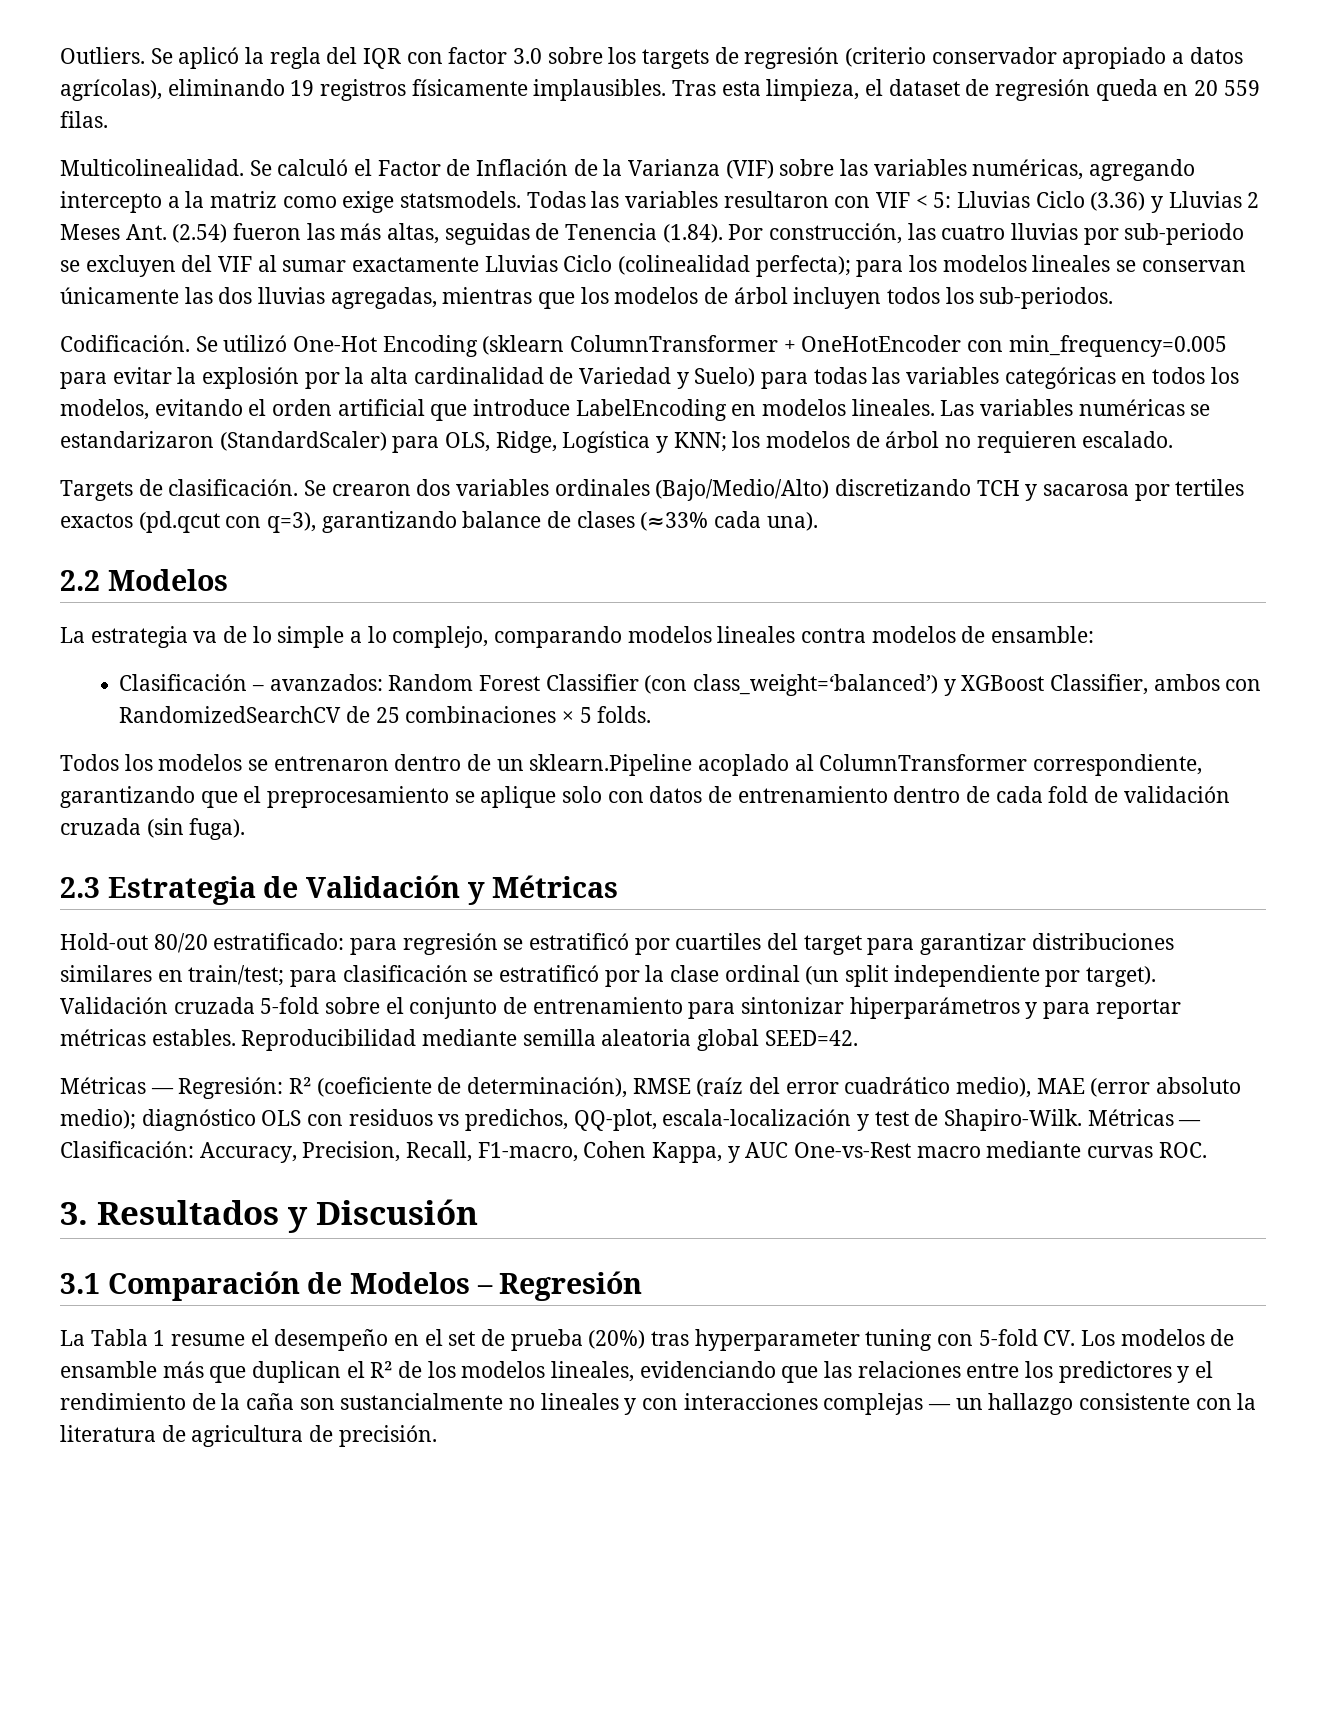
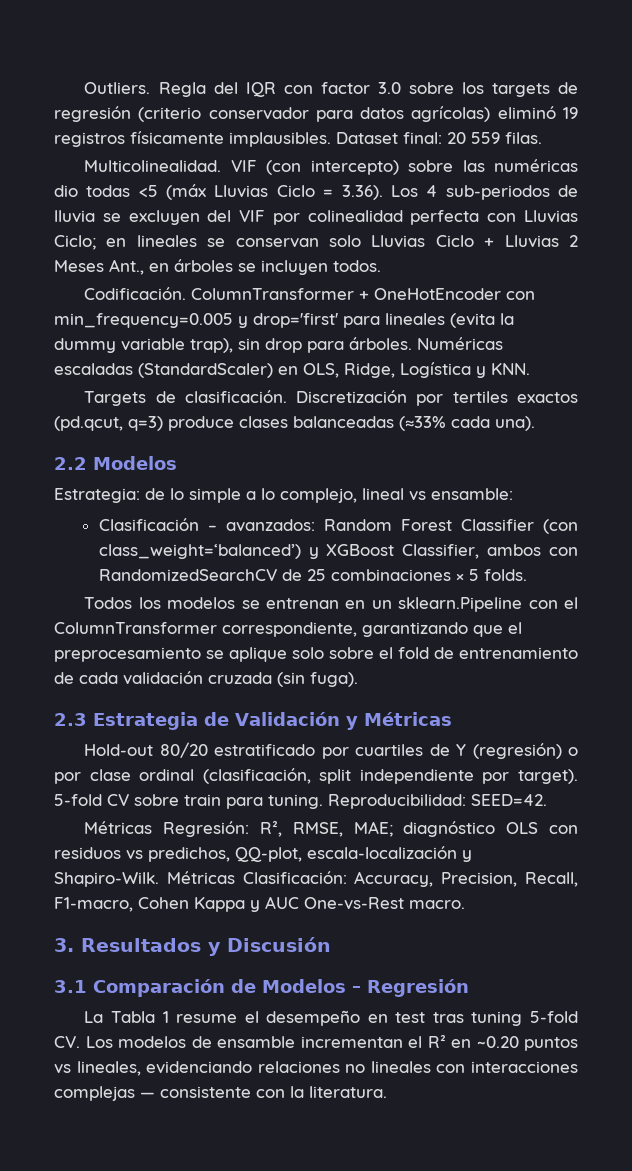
[150,47,321,69] Se aplicó la regla -> [158,82,206,97] Regla
[1062,47,1243,69] [60,79,1260,101] [60,111,108,128] [60,159,1196,181] [60,191,1260,213] [60,223,1245,245] [60,255,1246,277] [60,287,1114,309] [60,335,565,357] apropiado a datos agrícolas), eliminando 19 registros físicamente implausibles. Tras esta limpieza, el dataset de regresión queda en 20 559 filas. // Multicolinealidad. Se calculó el Factor de Inflación de la Varianza (VIF) sobre las variables numéricas, agregando intercepto a la matriz como exige statsmodels. Todas las variables resultaron con VIF < 5: Lluvias Ciclo (3.36) y Lluvias 2 Meses Ant. (2.54) fueron las más altas, seguidas de Tenencia (1.84). Por construcción, las cuatro lluvias por sub-periodo se excluyen del VIF al sumar exactamente Lluvias Ciclo (colinealidad perfecta); para los modelos lineales se conservan únicamente las dos lluvias agregadas, mientras que los modelos de árbol incluyen todos los sub-periodos. // Codificación. Se utilizó One-Hot Encoding (sklearn -> [315,106,578,122] [54,131,542,147] [84,159,578,175] [54,184,578,200] [54,210,578,225] [54,235,578,250] [54,259,381,275] [84,287,187,300] para datos agrícolas) eliminó 19 registros físicamente implausibles. Dataset final: 20 559 filas. // Multicolinealidad. VIF (con intercepto) sobre las numéricas dio todas <5 (máx Lluvias Ciclo = 3.36). Los 4 sub-periodos de lluvia se excluyen del VIF por colinealidad perfecta con Lluvias Ciclo; en lineales se conservan solo Lluvias Ciclo + Lluvias 2 Meses Ant., en árboles se incluyen todos. // Codificación.
[60,367,1239,389] [60,399,1211,421] [60,431,1174,453] [60,479,1245,501] [60,511,635,533] para evitar la explosión por la alta cardinalidad de Variedad y Suelo) para todas las variables categóricas en todos los modelos, evitando el orden artificial que introduce LabelEncoding en modelos lineales. Las variables numéricas se estandarizaron (StandardScaler) para OLS, Ridge, Logística y KNN; los modelos de árbol no requieren escalado. // Targets de clasificación. Se crearon dos variables ordinales (Bajo/Medio/Alto) discretizando TCH y sacarosa por tertiles exactos (pd.qcut con q=3), garantizando balance de clases -> [238,313,514,328] [54,337,503,353] [54,362,530,378] [84,390,578,406] [54,416,394,431] y drop='first' para lineales (evita la dummy variable trap), sin drop para árboles. Numéricas escaladas (StandardScaler) en OLS, Ridge, Logística y KNN. // Targets de clasificación. Discretización por tertiles exactos (pd.qcut, q=3) produce clases balanceadas
[60,626,218,648] La estrategia va -> [54,488,140,503] Estrategia:
[494,626,986,648] comparando modelos lineales contra modelos de -> [362,488,426,501] lineal vs
[273,754,814,776] entrenaron dentro de un sklearn.Pipeline acoplado al -> [266,597,578,612] entrenan en un sklearn.Pipeline con el
[607,786,961,803] con datos de entrenamiento dentro -> [329,647,578,659] sobre el fold de entrenamiento
[1048,786,1119,803] fold de -> (118, 678) none
[213,933,1174,955] [60,965,665,987] estratificado: para regresión se estratificó por cuartiles del target para garantizar distribuciones similares en train/test; para clasificación se estratificó por la -> [214,743,578,759] [54,772,81,784] estratificado por cuartiles de Y (regresión) o por
[805,966,840,985] (un -> [202,768,311,784] (clasificación,
[60,997,1181,1019] [60,1029,858,1051] [60,1077,1242,1099] [60,1109,136,1130] Validación cruzada 5-fold sobre el conjunto de entrenamiento para sintonizar hiperparámetros y para reportar métricas estables. Reproducibilidad mediante semilla aleatoria global SEED=42. // Métricas — Regresión: R² (coeficiente de determinación), RMSE (raíz del error cuadrático medio), MAE (error absoluto medio); -> [54,794,547,809] [84,820,393,837] 5-fold CV sobre train para tuning. Reproducibilidad: SEED=42. // Métricas Regresión: R², RMSE, MAE;
[874,1109,939,1126] test de -> (472, 856) none
[1178,1120,1202,1126] — -> (235, 877) none
[652,1142,723,1163] Kappa, -> [194,897,245,912] Kappa
[916,1141,1207,1158] macro mediante curvas ROC. -> [409,900,465,909] macro.
[424,1329,974,1351] el set de prueba (20%) tras hyperparameter tuning con -> [395,1011,523,1026] test tras tuning
[162,1361,1214,1383] [60,1393,504,1410] más que duplican el R² de los modelos lineales, evidenciando que las relaciones entre los predictores y el rendimiento de la caña son sustancialmente -> [300,1034,578,1051] [54,1061,340,1076] incrementan el R² en ~0.20 puntos vs lineales, evidenciando relaciones
[624,1398,637,1415] y -> (431, 1067) none
[955,1393,1074,1415] un hallazgo -> (155, 1095) none
[60,1425,437,1447] literatura de agricultura de precisión. -> [309,1086,387,1098] literatura.

